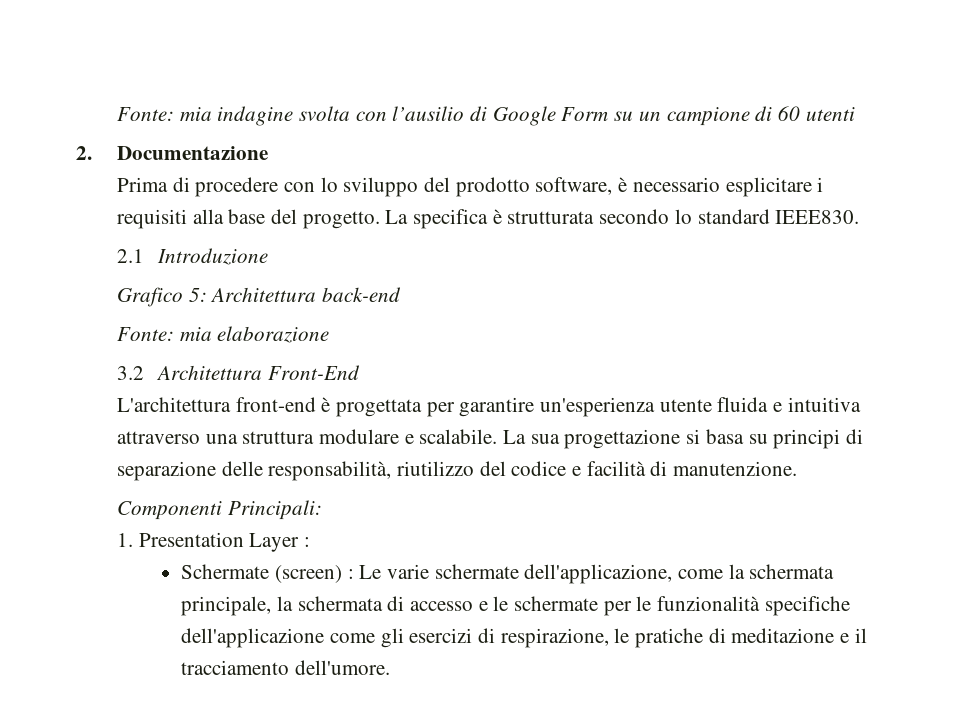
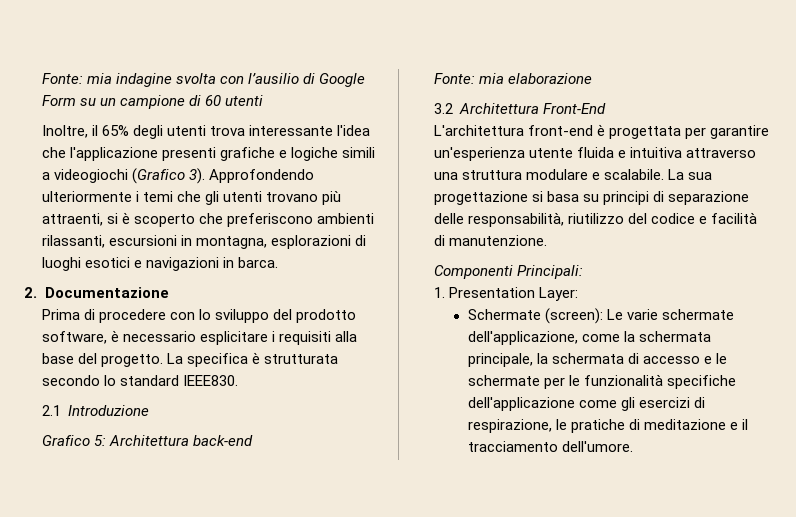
(855, 114) none -> [41,125,371,139] [41,147,376,161] [41,168,314,184] [41,191,342,205] [41,212,375,227] [41,235,366,249] [41,257,278,271] // Inoltre, il 65% degli utenti trova interessante l'idea che l'applicazione presenti grafiche e logiche simili a videogiochi (Grafico 3). Approfondendo ulteriormente i temi che gli utenti trovano più attraenti, si è scoperto che preferiscono ambienti rilassanti, escursioni in montagna, esplorazioni di luoghi esotici e navigazioni in barca.
[249,533,311,552] Layer : -> [538,287,578,301] Layer:
[275,565,354,583] (screen) : -> [544,308,603,324] (screen):

